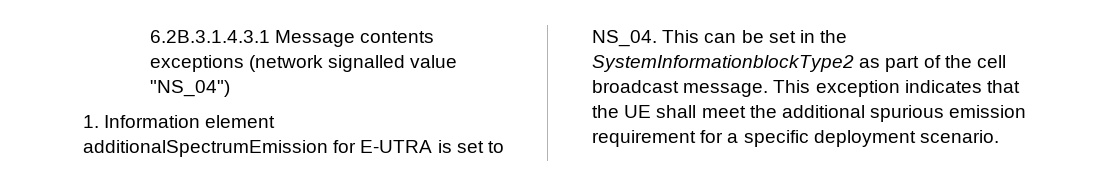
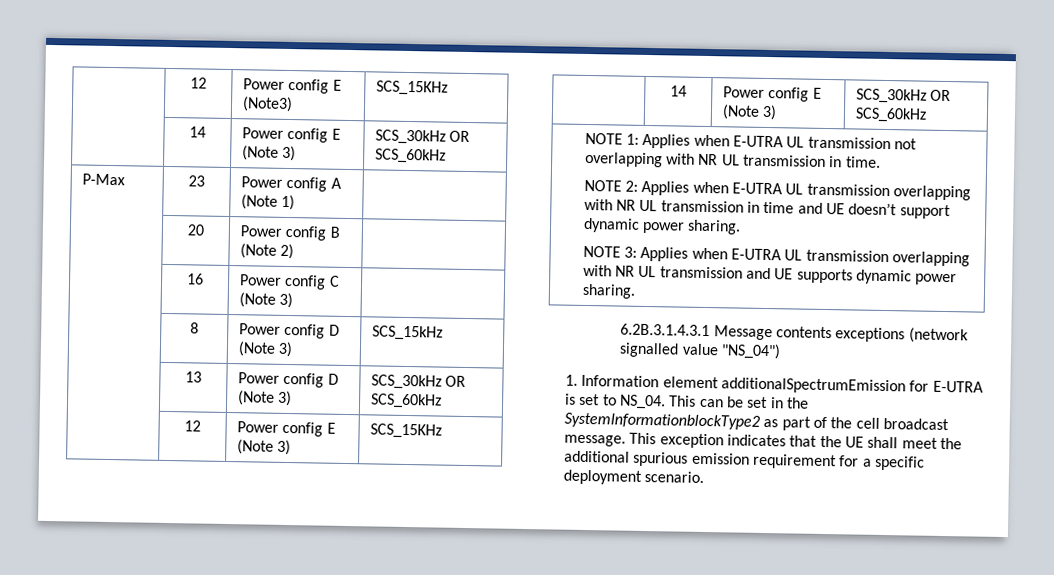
(149, 36) none -> [190,77,207,89] [243,78,342,94] [242,96,294,113] [376,80,449,96] [189,126,206,138] [242,127,341,143] [242,145,297,162] [375,129,471,145] [375,148,447,164] [82,173,126,186] [188,175,205,187] [241,176,342,192] [241,194,296,211] [187,224,205,236] [240,225,340,241] [240,243,295,260] [187,273,204,285] [239,274,340,290] [239,292,294,309] [190,322,199,334] [239,323,340,339] [238,341,294,358] [372,325,444,341] [185,371,202,383] [238,372,339,388] [237,390,293,407] [371,374,467,390] [370,393,443,409] [184,420,201,432] [237,421,336,437] [237,439,292,456] [370,423,443,439] [670,85,687,97] [723,86,822,102] [722,104,778,121] [856,88,952,104] [855,107,928,123] [584,132,918,150] [584,151,881,168] [583,179,972,201] [583,198,951,220] [582,217,742,235] [582,245,971,267] [582,264,958,286] [581,283,636,299] | 12 | Power config E (Note3) | SCS_15KHz // | 14 | Power config E (Note 3) | SCS_30kHz OR SCS_60kHz // P-Max | 23 | Power config A (Note 1) | // | 20 | Power config B (Note 2) | // | 16 | Power config C (Note 3) | // | 8 | Power config D (Note 3) | SCS_15kHz // | 13 | Power config D (Note 3) | SCS_30kHz OR SCS_60kHz // | 12 | Power config E (Note 3) | SCS_15KHz // | 14 | Power config E (Note 3) | SCS_30kHz OR SCS_60kHz // NOTE 1: Applies when E-UTRA UL transmission not overlapping with NR UL transmission in time. // NOTE 2: Applies when E-UTRA UL transmission overlapping with NR UL transmission in time and UE doesn’t support dynamic power sharing. // NOTE 3: Applies when E-UTRA UL transmission overlapping with NR UL transmission and UE supports dynamic power sharing. //

